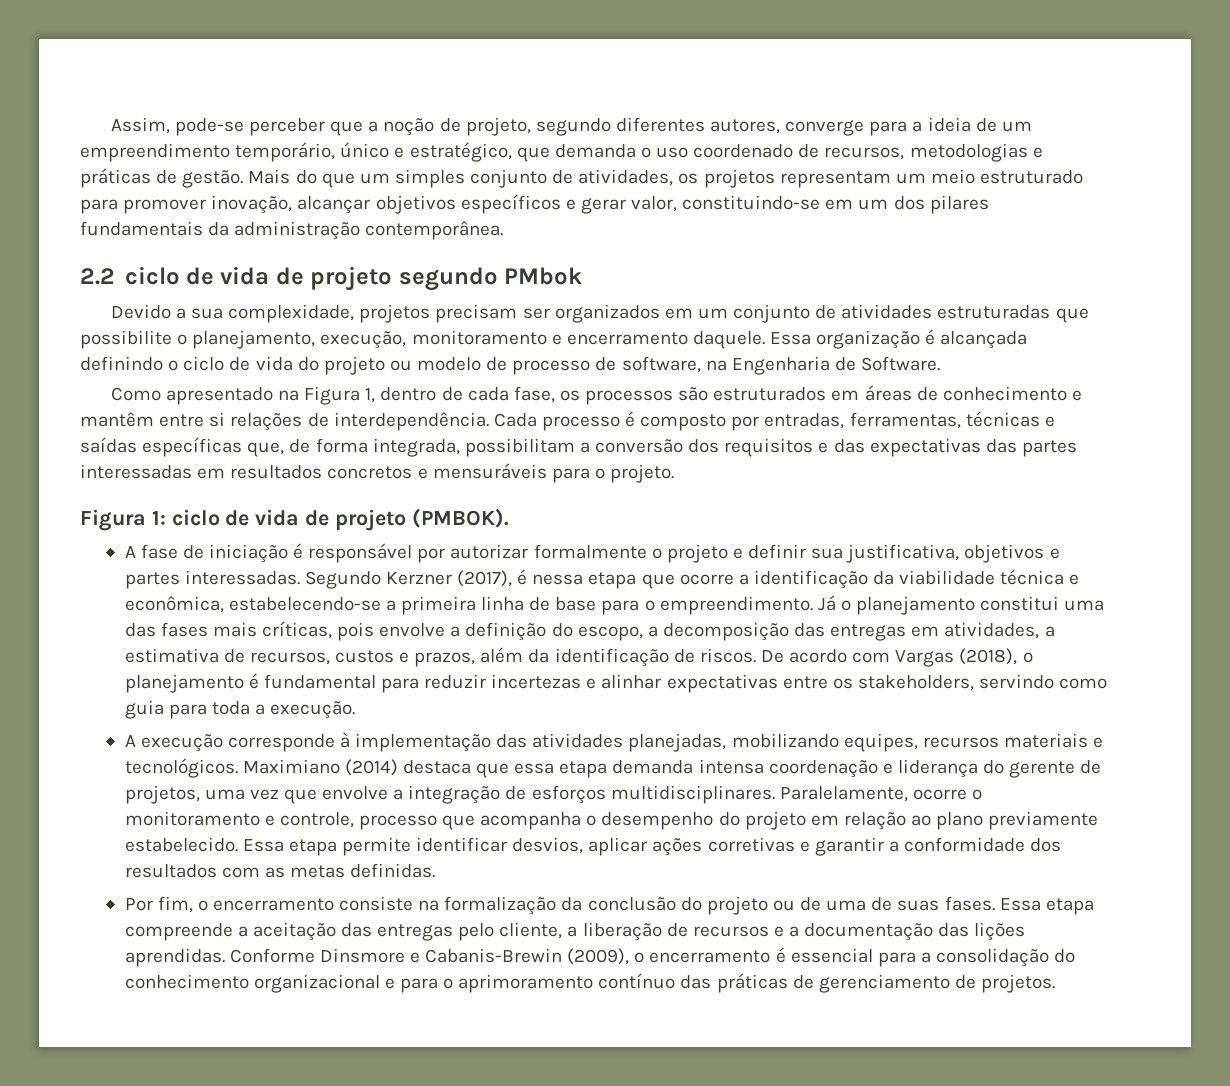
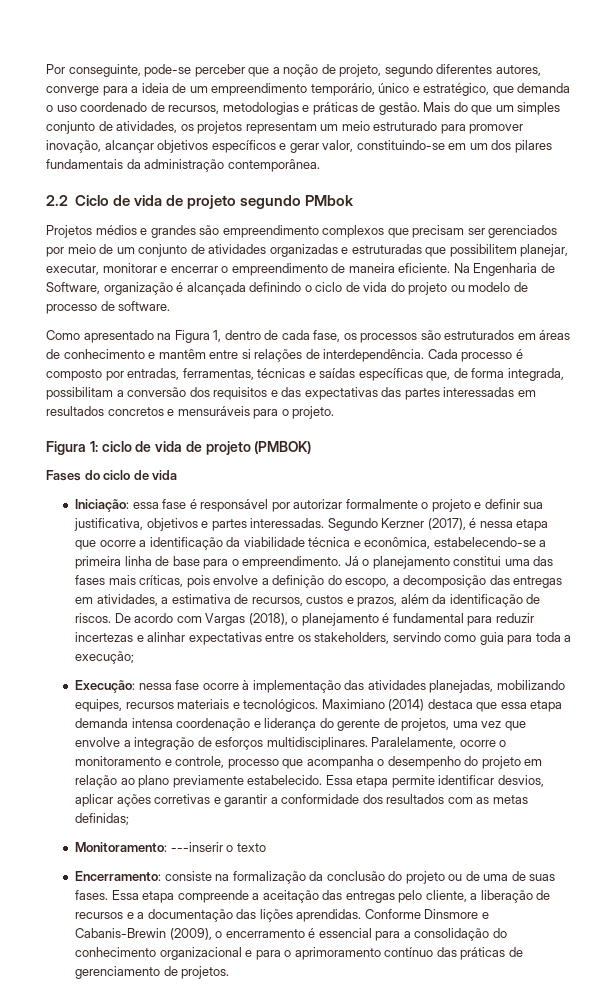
[110,117,170,134] Assim, -> [46,64,141,77] Por conseguinte,
[124,266,180,285] ciclo -> [74,195,109,206] Ciclo
[110,304,1089,323] [80,330,812,349] Devido a sua complexidade, projetos precisam ser organizados em um conjunto de atividades estruturadas que possibilite o planejamento, execução, monitoramento e encerramento daquele. Essa -> [46,225,558,238] [46,244,569,257] [46,263,555,276] [46,282,100,294] Projetos médios e grandes são empreendimento complexos que precisam ser gerenciados por meio de um conjunto de atividades organizadas e estruturadas que possibilitem planejar, executar, monitorar e encerrar o empreendimento de maneira eficiente. Na Engenharia de Software,
[621,356,941,375] software, na Engenharia de Software. -> [118,301,171,311] software.
[411,508,509,528] [124,544,288,563] (PMBOK). // A fase de iniciação -> [254,441,312,454] [46,470,178,481] [75,499,187,512] (PMBOK) // Fases do ciclo de vida // Iniciação: essa fase
[270,701,356,719] [124,734,335,752] execução. // A execução corresponde -> [75,651,135,664] [75,680,239,693] execução; // Execução: nessa fase ocorre
[350,863,436,878] [124,896,334,913] definidas. // Por fim, o encerramento -> [75,813,130,825] [75,842,266,852] [75,871,162,881] definidas; // Monitoramento: ---inserir o texto // Encerramento:

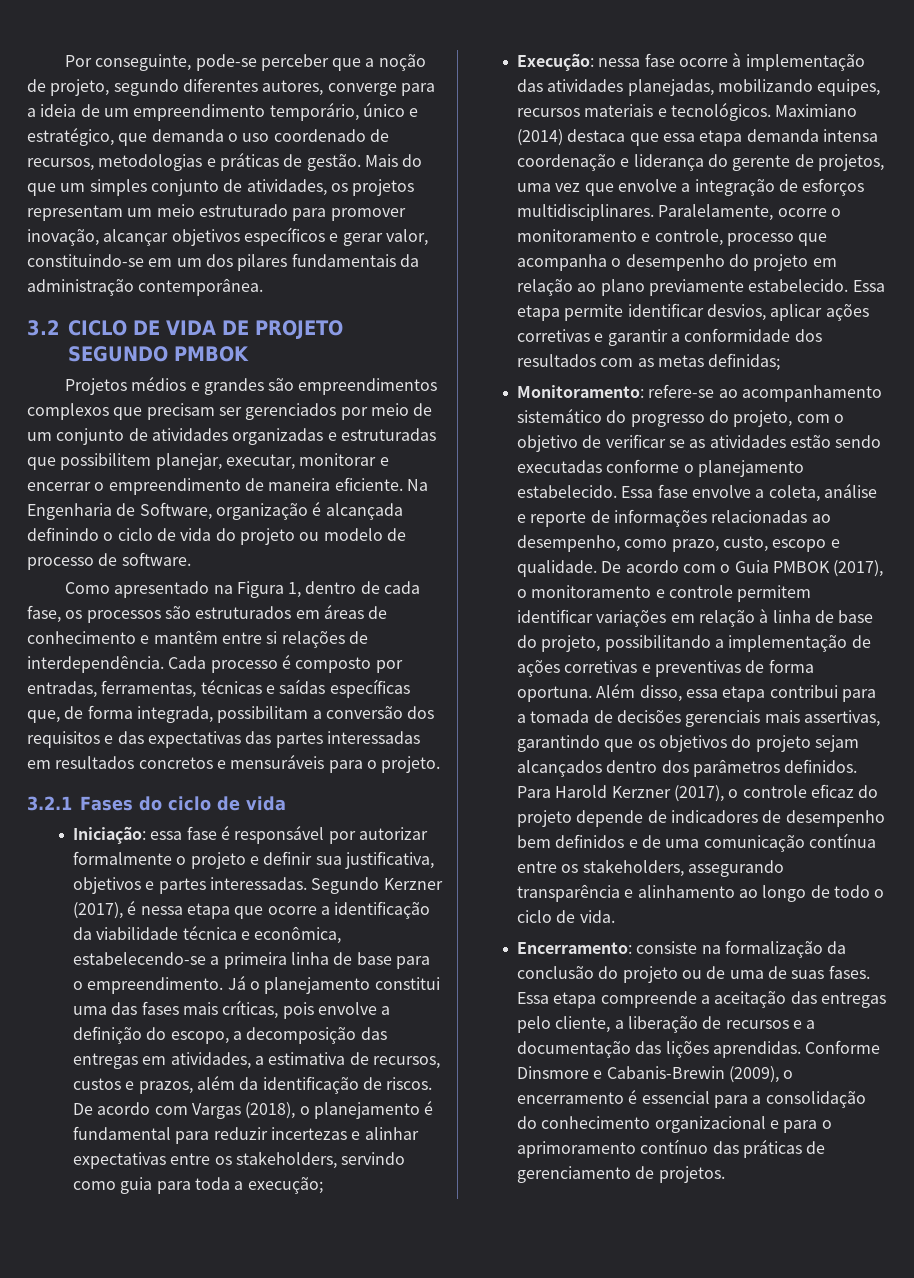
[46,195,354,209] 2.2 Ciclo de vida de projeto segundo PMbok -> [27,320,343,339] [68,346,249,362] 3.2 CICLO DE VIDA DE PROJETO SEGUNDO PMBOK
[222,225,319,238] empreendimento -> [298,378,438,395] empreendimentos
[46,441,312,455] Figura 1: ciclo de vida de projeto (PMBOK) // -> [27,796,72,811] 3.2.1
[170,842,266,852] ---inserir o texto -> [648,384,883,402] [517,408,844,427] [517,434,882,452] [517,459,805,477] [517,483,877,502] [517,509,831,527] [517,535,840,552] [517,560,884,577] [517,585,812,602] [517,608,874,627] [517,635,871,652] [517,659,814,677] [517,683,876,702] [517,710,880,727] [517,735,859,752] [517,759,858,777] [517,784,879,802] [517,810,885,827] [517,833,876,852] [517,859,785,877] [517,884,885,902] [517,910,615,923] refere-se ao acompanhamento sistemático do progresso do projeto, com o objetivo de verificar se as atividades estão sendo executadas conforme o planejamento estabelecido. Essa fase envolve a coleta, análise e reporte de informações relacionadas ao desempenho, como prazo, custo, escopo e qualidade. De acordo com o Guia PMBOK (2017), o monitoramento e controle permitem identificar variações em relação à linha de base do projeto, possibilitando a implementação de ações corretivas e preventivas de forma oportuna. Além disso, essa etapa contribui para a tomada de decisões gerenciais mais assertivas, garantindo que os objetivos do projeto sejam alcançados dentro dos parâmetros definidos. Para Harold Kerzner (2017), o controle eficaz do projeto depende de indicadores de desempenho bem definidos e de uma comunicação contínua entre os stakeholders, assegurando transparência e alinhamento ao longo de todo o ciclo de vida.

